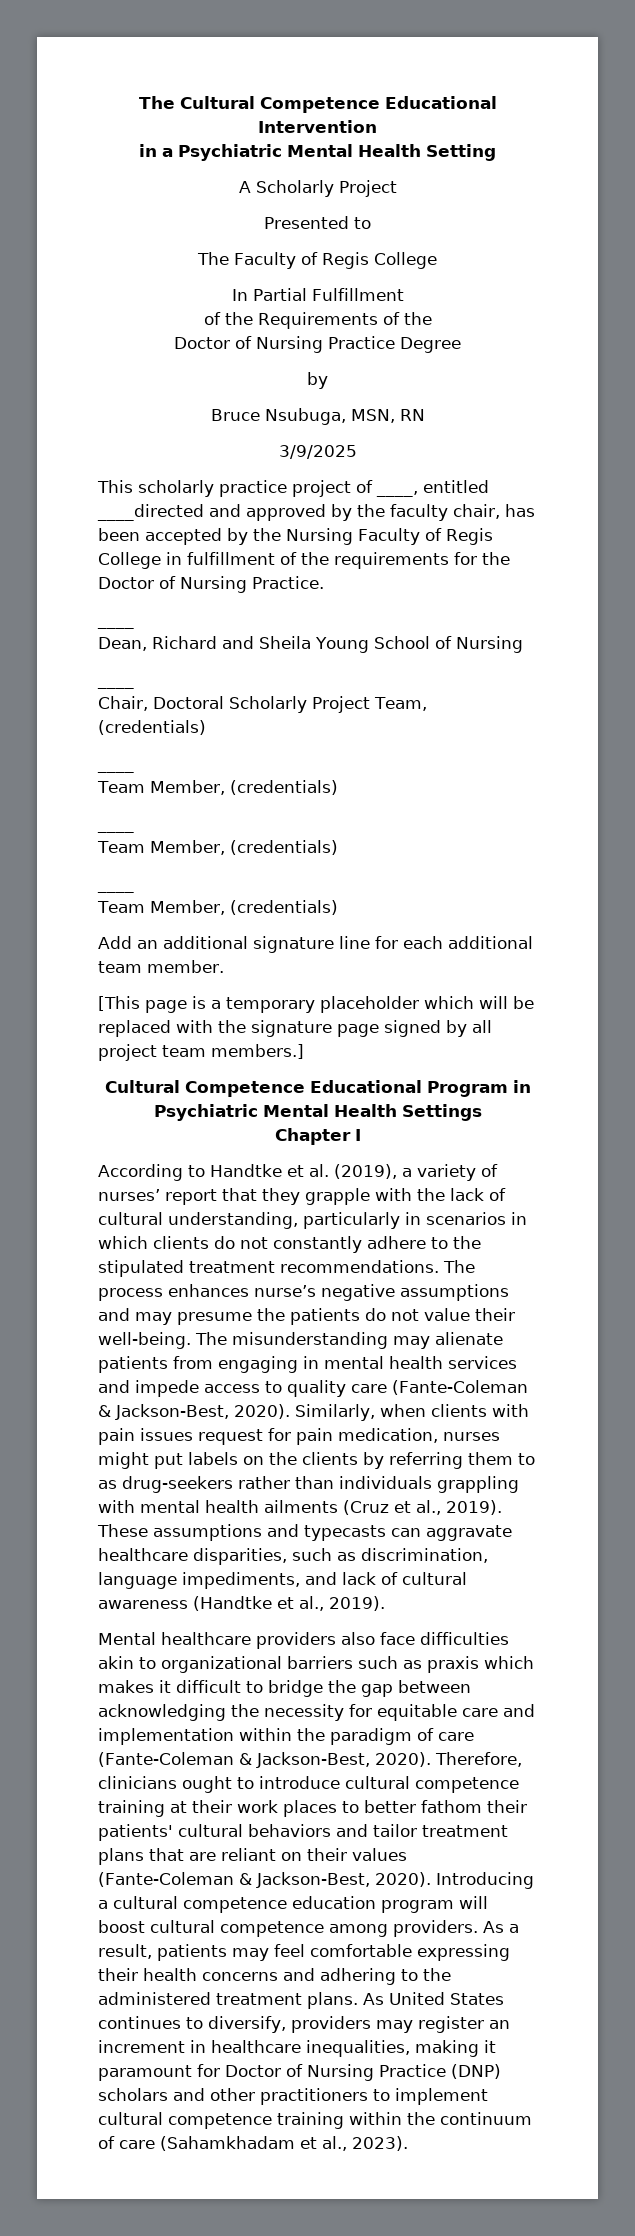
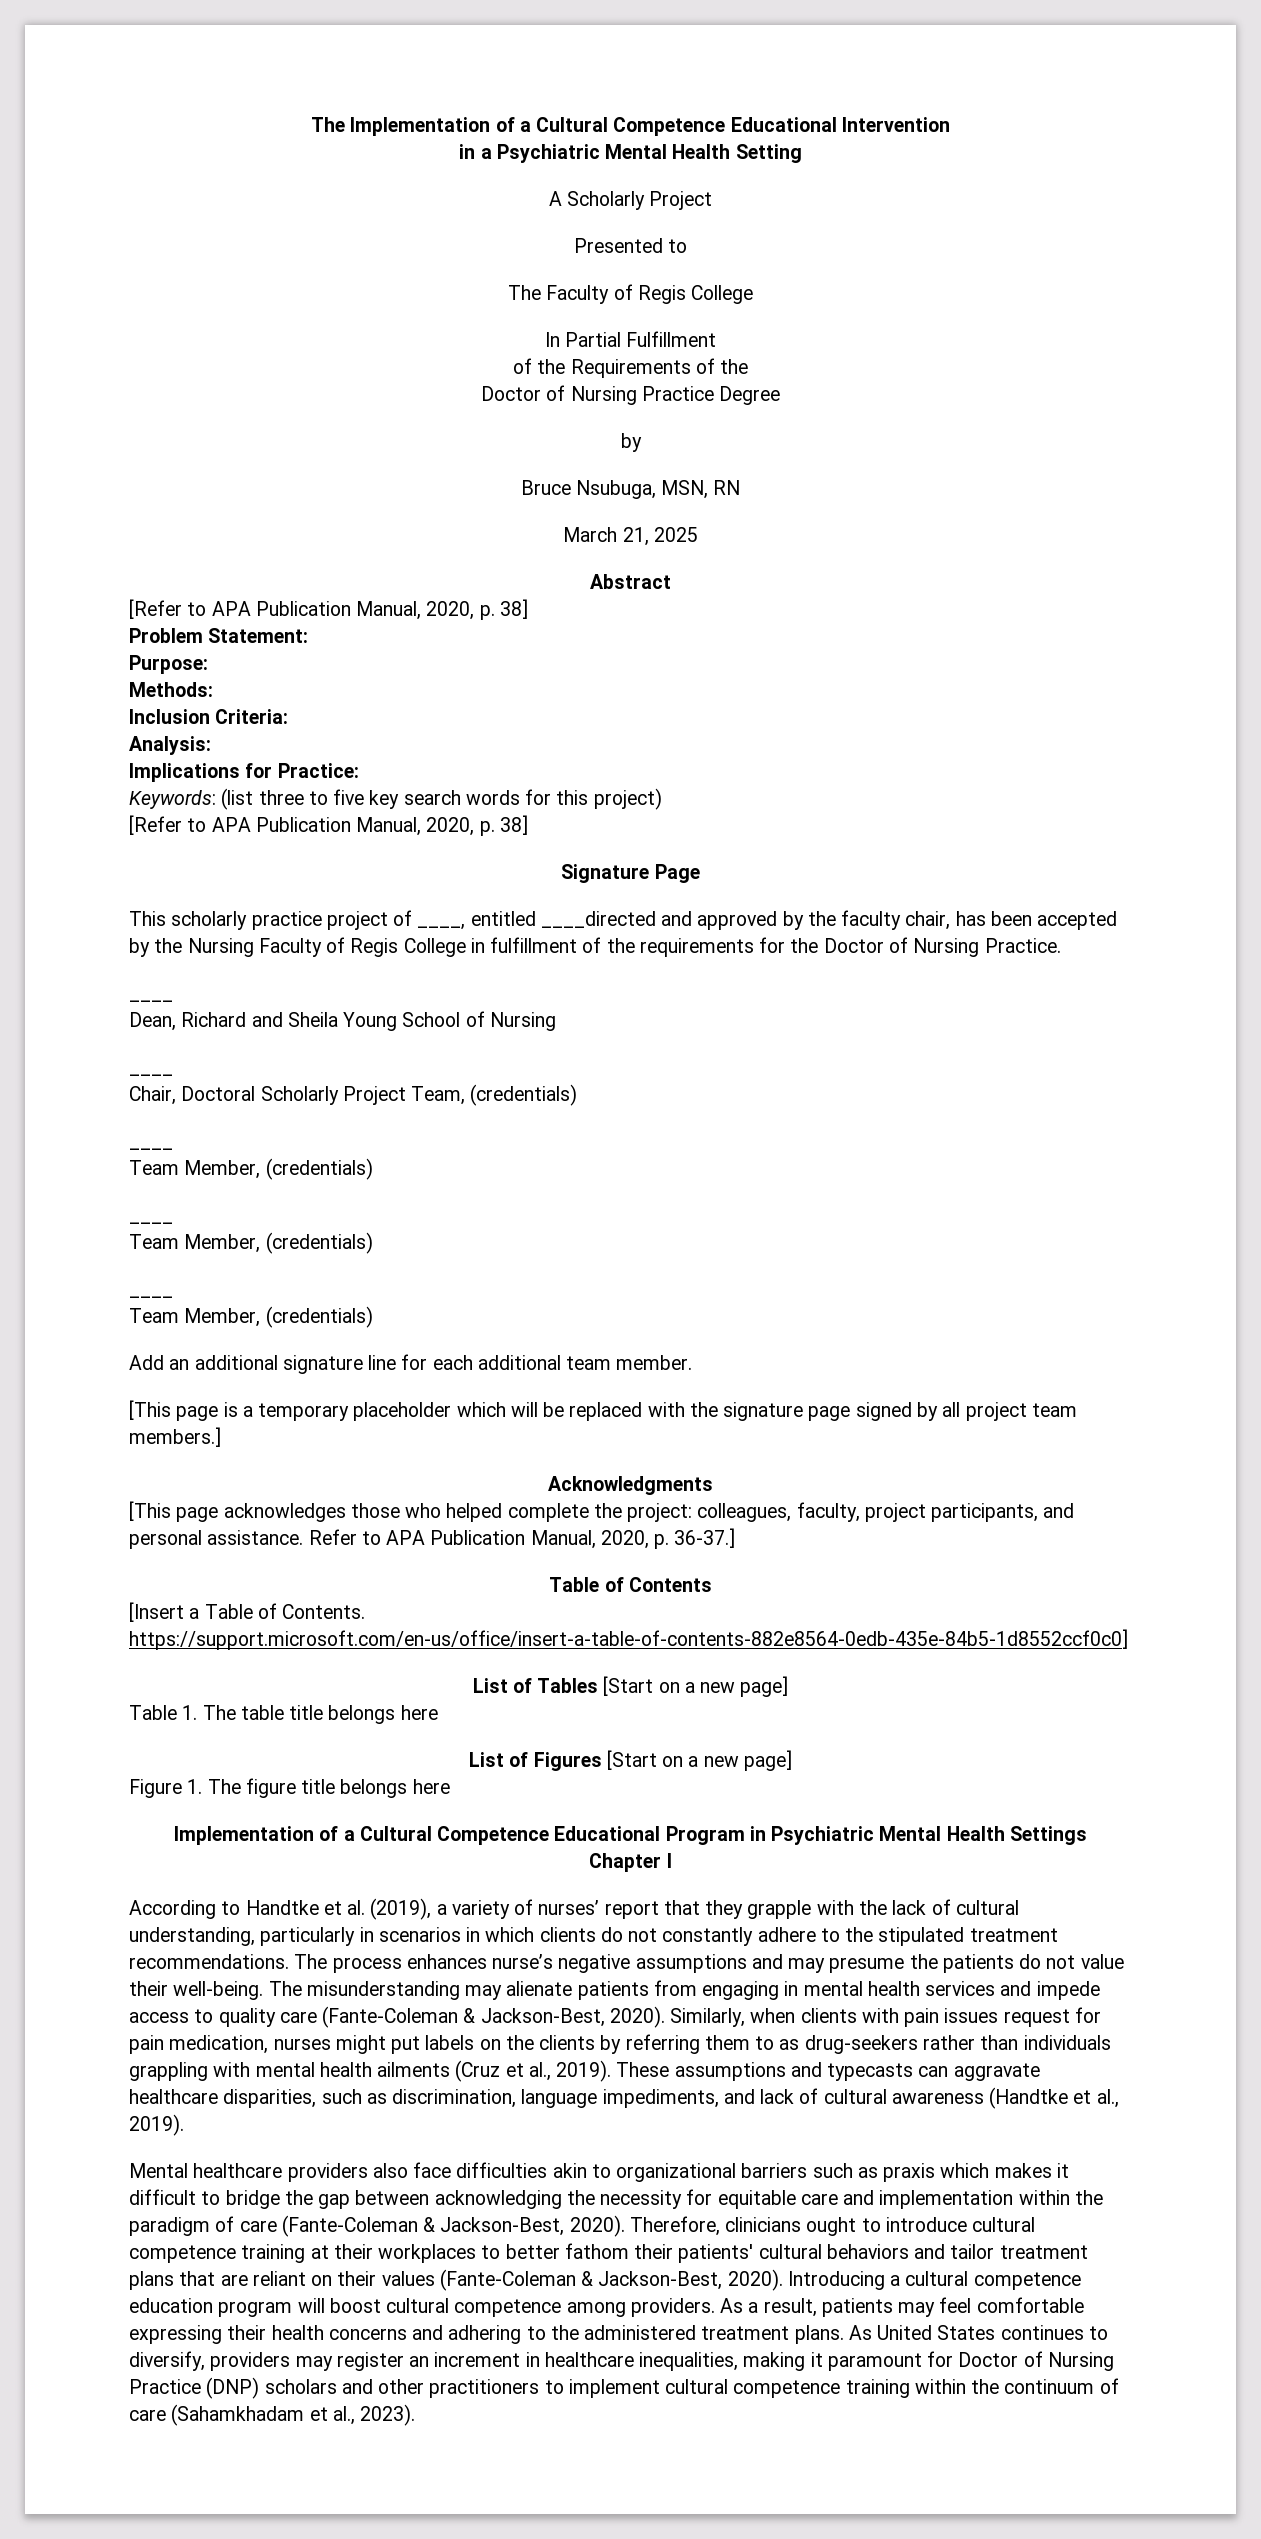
[138,96,175,109] The -> [311,117,531,136] The Implementation of a
[278,445,357,459] 3/9/2025 -> [563,527,698,546] [590,574,671,589] [129,599,528,620] [129,628,309,643] [129,655,208,674] [129,682,213,697] [129,709,289,724] [129,736,211,755] [129,763,359,782] [129,788,662,810] [129,815,528,836] [561,864,700,883] March 21, 2025 // Abstract // [Refer to APA Publication Manual, 2020, p. 38] // Problem Statement: // Purpose: // Methods: // Inclusion Criteria: // Analysis: // Implications for Practice: // Keywords: (list three to five key search words for this project) // [Refer to APA Publication Manual, 2020, p. 38] // Signature Page
(304, 1051) none -> [548,1476,713,1495] [129,1501,1075,1522] [129,1528,736,1549] [549,1577,712,1592] [129,1602,366,1622] [129,1629,1128,1650] [472,1676,789,1697] [129,1705,438,1724] [469,1750,792,1771] [129,1778,450,1798] [174,1826,355,1845] Acknowledgments // [This page acknowledges those who helped complete the project: colleagues, faculty, project participants, and personal assistance. Refer to APA Publication Manual, 2020, p. 36-37.] // Table of Contents // [Insert a Table of Contents. https://support.microsoft.com/en-us/office/insert-a-table-of-contents-882e8564-0edb-435e-84b5-1d8552ccf0c0] // List of Tables [Start on a new page] // Table 1. The table title belongs here // List of Figures [Start on a new page] // Figure 1. The figure title belongs here // Implementation of a
[237,1800,337,1817] work places -> [378,2244,477,2263] workplaces

